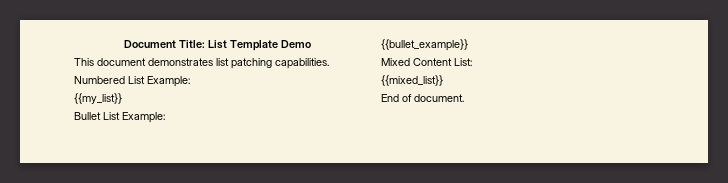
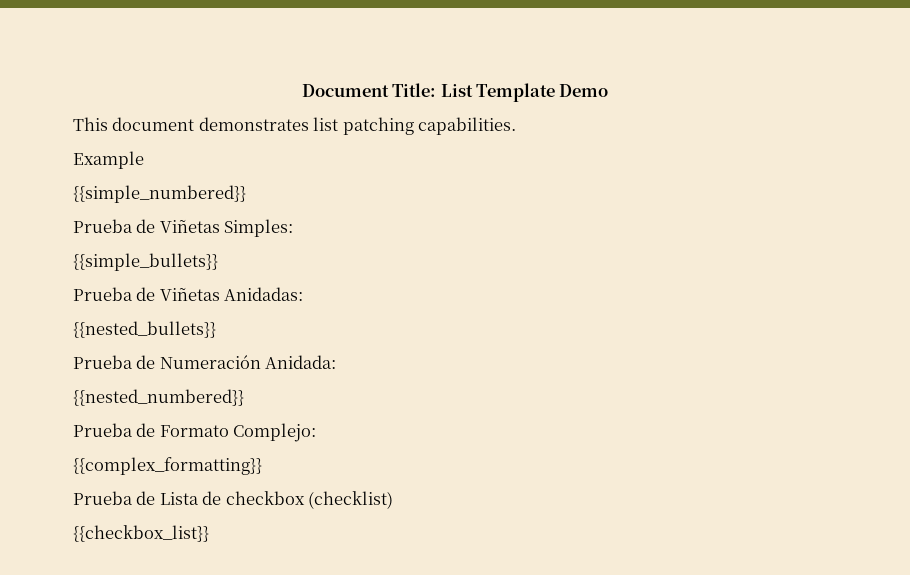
[74,76,190,87] [74,93,122,104] [74,112,165,123] [381,39,468,51] [381,58,472,66] [381,75,443,86] [381,94,464,102] Numbered List Example: // {{my_list}} // Bullet List Example: // {{bullet_example}} // Mixed Content List: // {{mixed_list}} // End of document. -> [73,151,144,169] [73,185,246,203] [73,219,294,237] [73,253,218,271] [73,287,304,301] [73,321,216,338] [73,355,337,369] [73,389,244,406] [73,423,317,442] [73,457,262,475] [73,491,394,509] [73,525,209,542] Example // {{simple_numbered}} // Prueba de Viñetas Simples: // {{simple_bullets}} // Prueba de Viñetas Anidadas: // {{nested_bullets}} // Prueba de Numeración Anidada: // {{nested_numbered}} // Prueba de Formato Complejo: // {{complex_formatting}} // Prueba de Lista de checkbox (checklist) // {{checkbox_list}}

